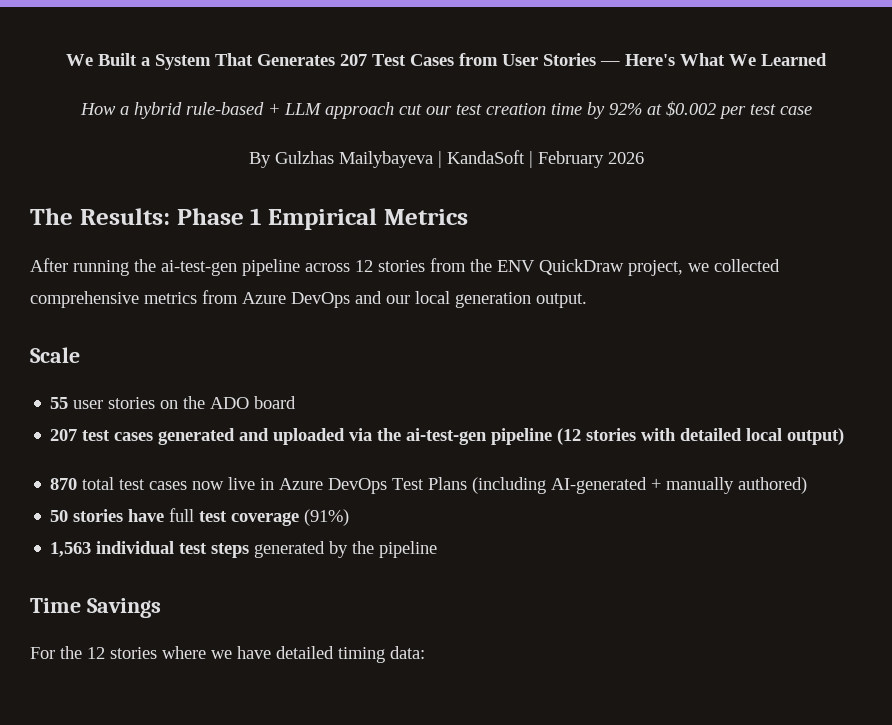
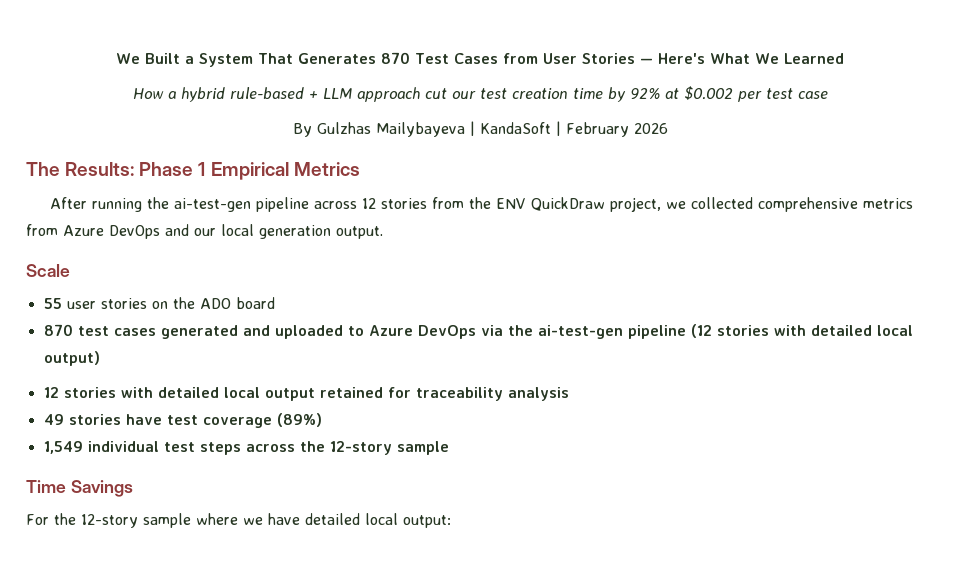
[340,54,367,66] 207 -> [381,52,411,64] 870
[50,429,78,441] 207 -> [43,324,73,336] 870
(346, 436) none -> [347,325,476,339] to Azure DevOps
[50,477,808,494] [50,510,69,522] 870 total test cases now live in Azure DevOps Test Plans (including AI-generated + manually authored) // 50 -> [43,387,569,401] [43,414,64,425] 12 stories with detailed local output retained for traceability analysis // 49
[169,508,195,522] full -> (162, 419) none
[304,509,350,526] [50,542,92,557] (91%) // 1,563 -> [276,413,322,427] [43,441,83,454] (89%) // 1,549
[254,541,438,558] generated by the pipeline -> [245,441,449,455] across the 12-story sample
[87,647,157,659] 12 stories -> [81,513,191,528] 12-story sample
[338,646,425,663] timing data: -> [365,513,451,528] local output:

